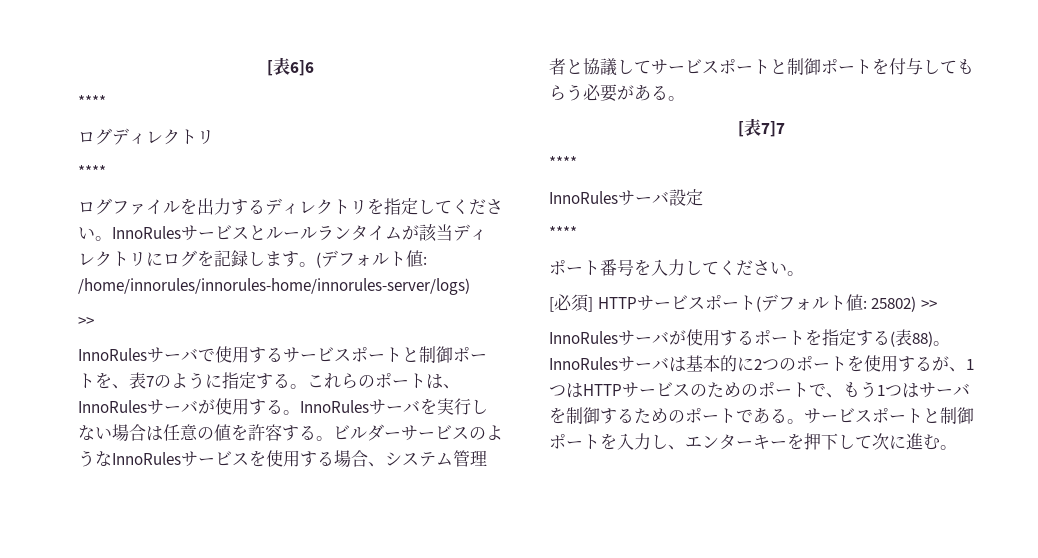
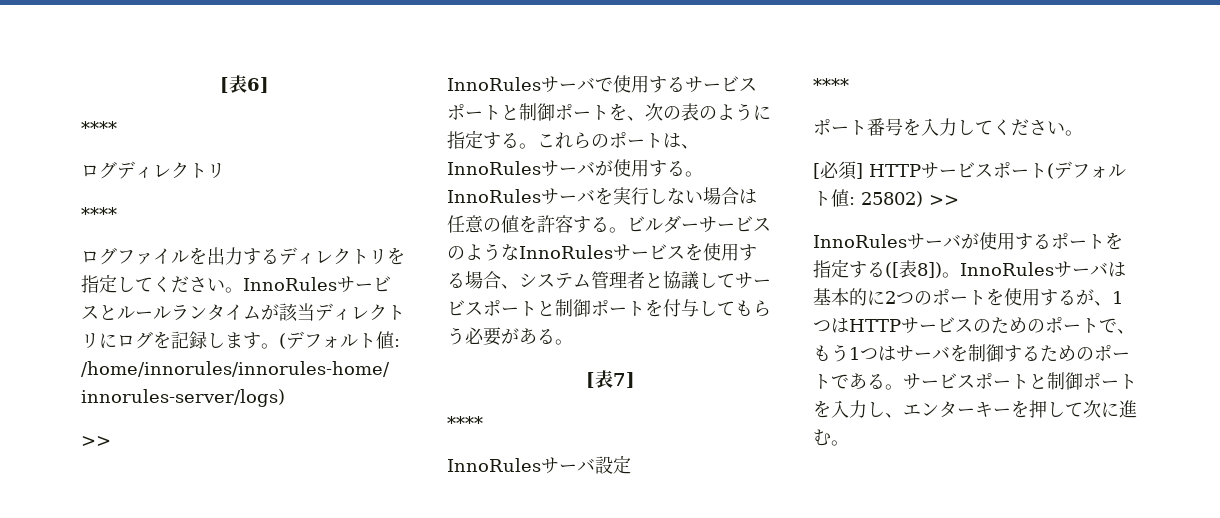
[267,57,314,76] [表6]6 -> [219,75,269,93] [表6]
[129,372,154,389] 表7 -> [645,103,699,121] 次の表
[761,121,785,137] 7]7 -> [612,372,635,388] 7]
[890,329,933,347] (表88) -> [885,260,942,278] ([表8])
[821,433,838,450] 下 -> (1047, 409) none

